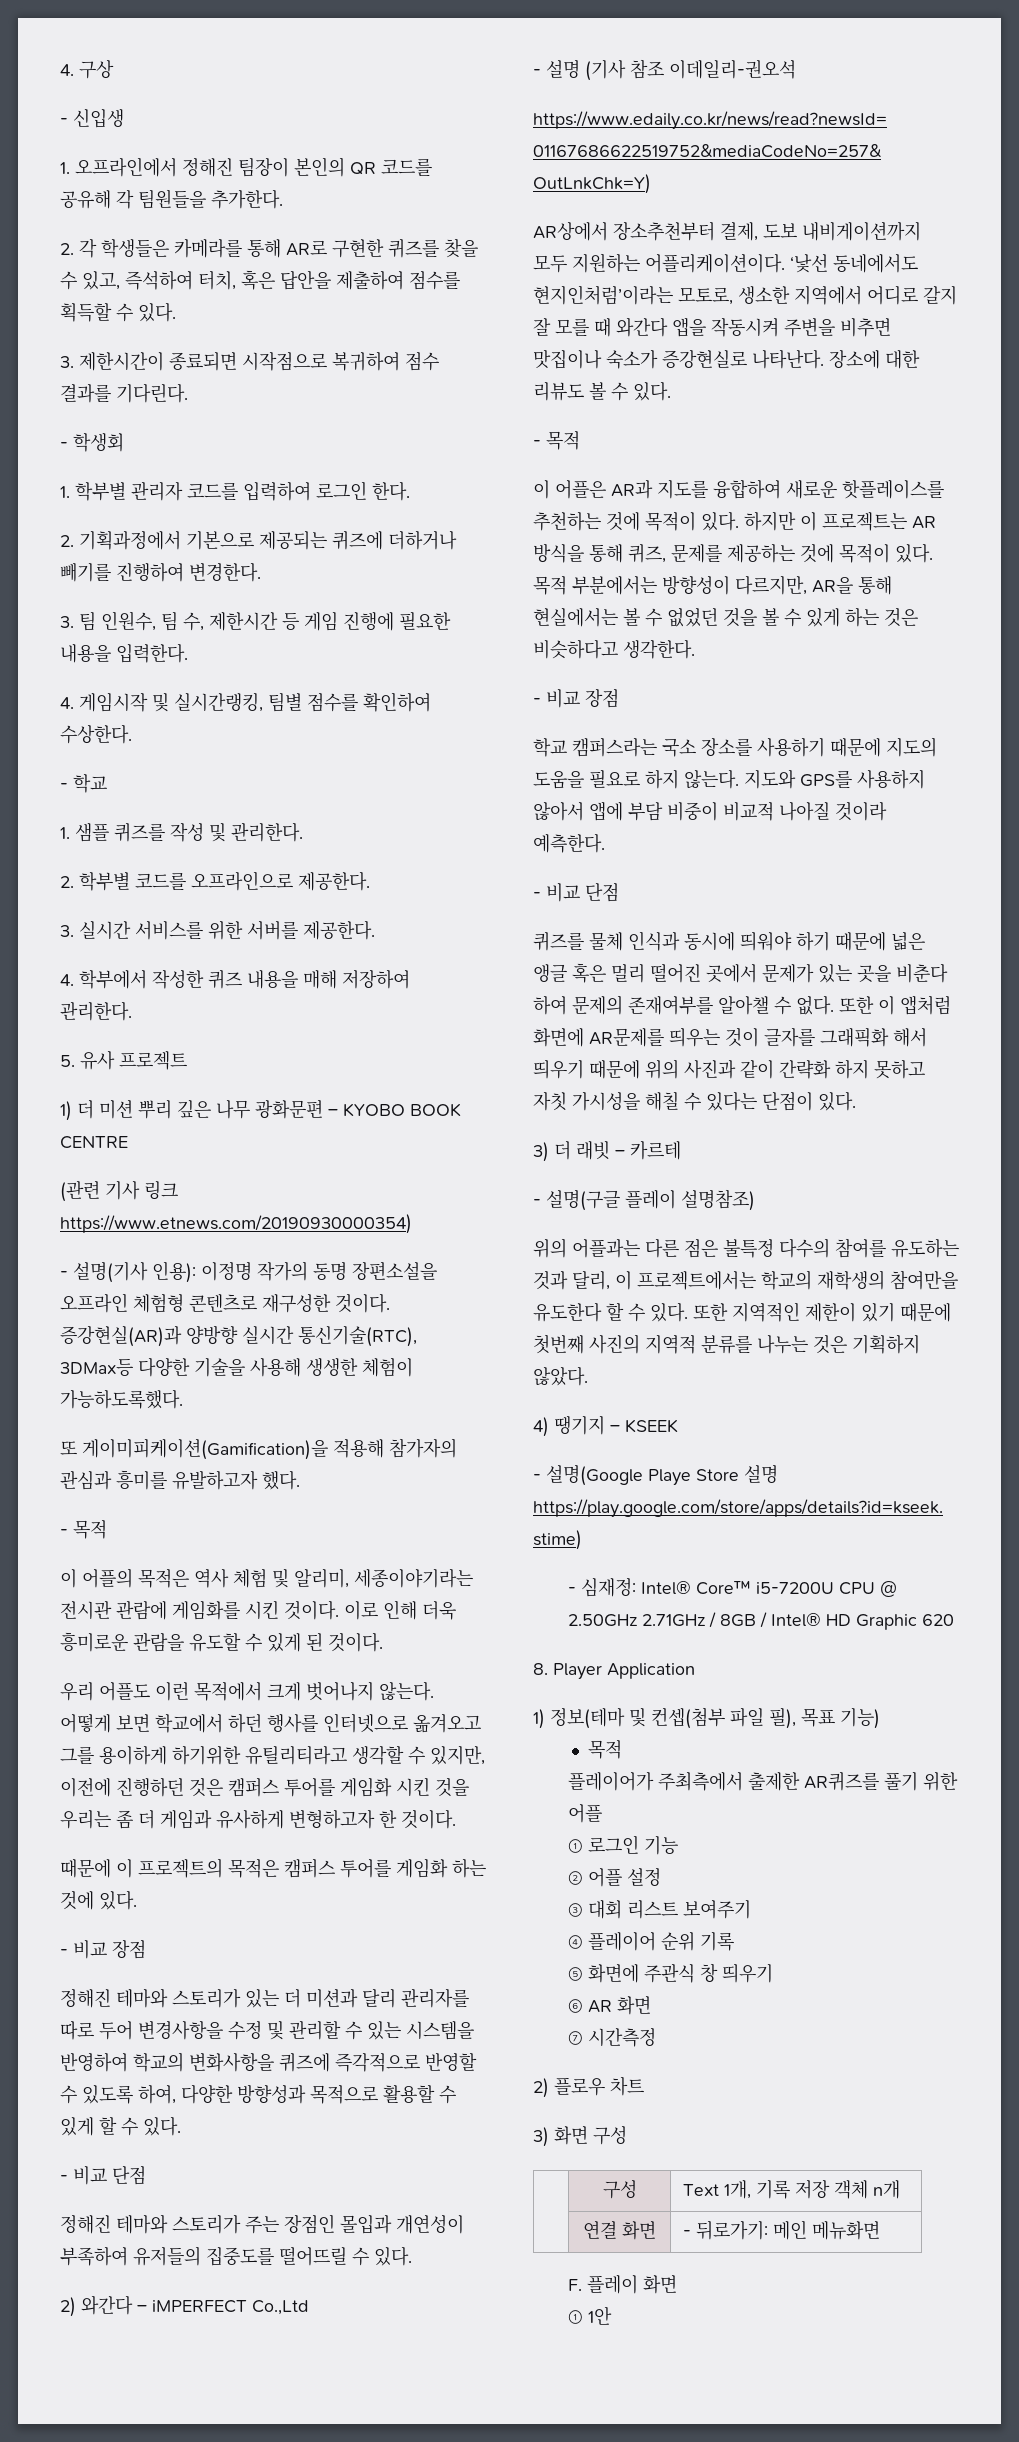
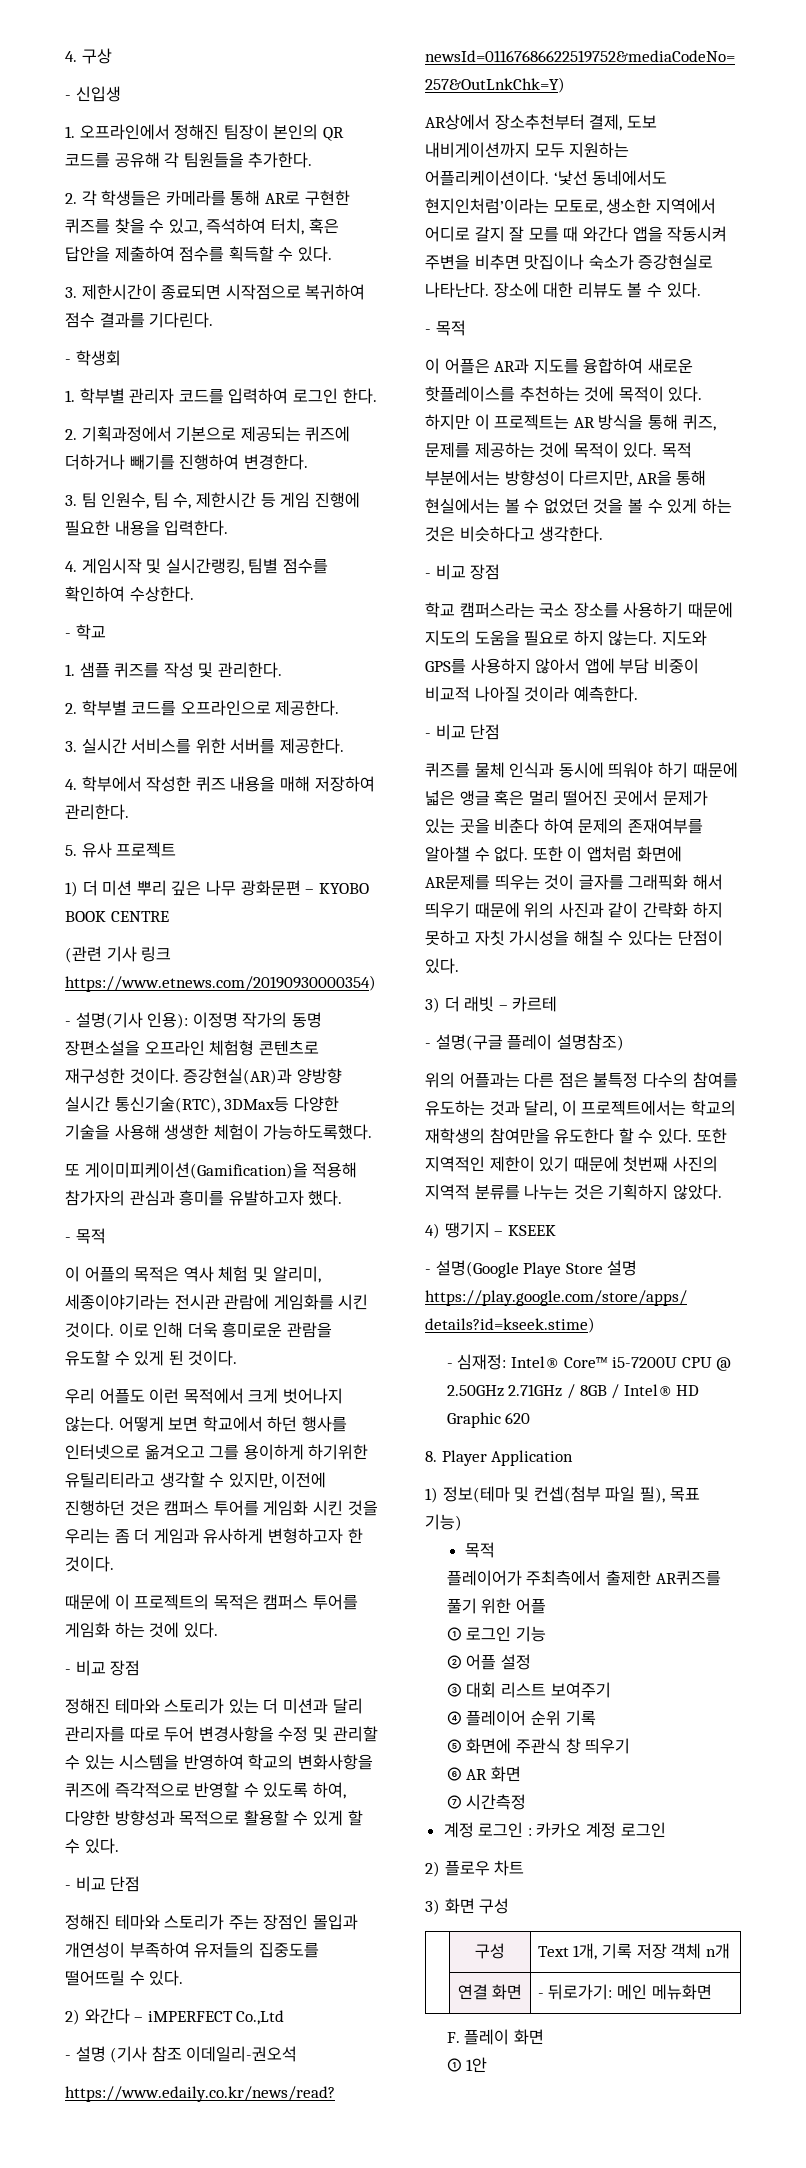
(657, 2037) none -> [443,1822,666,1838] // 계정 로그인 : 카카오 계정 로그인

